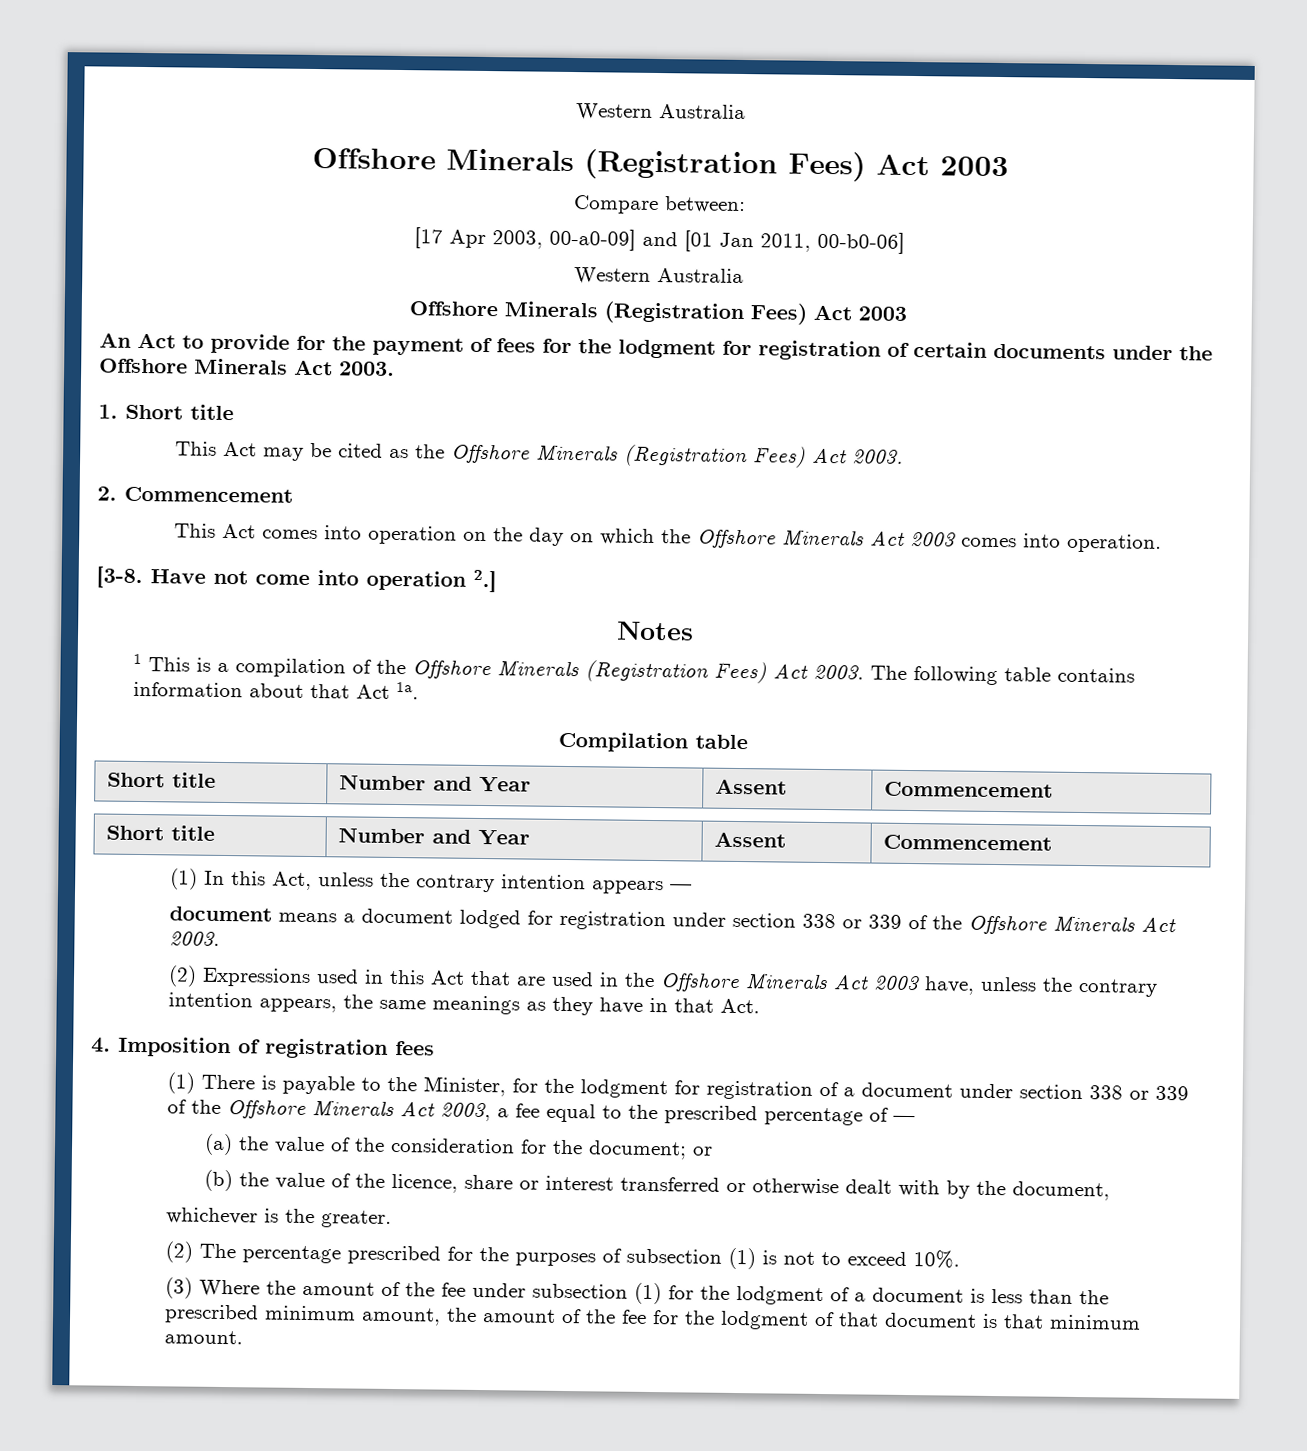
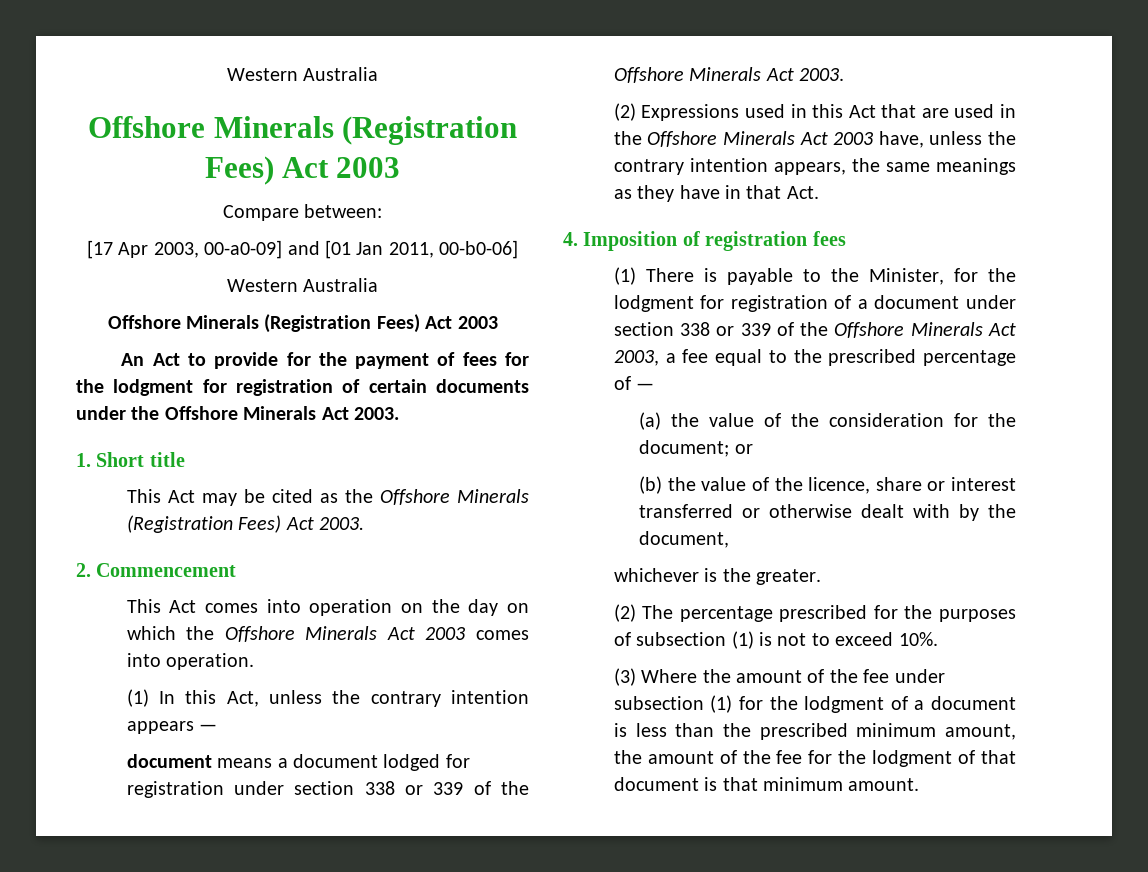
[96,566,497,593] [616,621,694,641] [133,653,1136,686] [133,681,420,700] [558,731,748,753] [106,772,216,788] [338,774,531,793] [714,778,787,795] [883,781,1053,798] [105,825,215,841] [337,827,530,846] [713,831,786,848] [882,834,1052,851] // [3-8. Have not come into operation 2.] // Notes // 1 This is a compilation of the Offshore Minerals (Registration Fees) Act 2003. The following table contains information about that Act 1a. // Compilation table // Short title | Number and Year | Assent | Commencement // Short title | Number and Year | Assent | Commencement -> (255, 661) none

